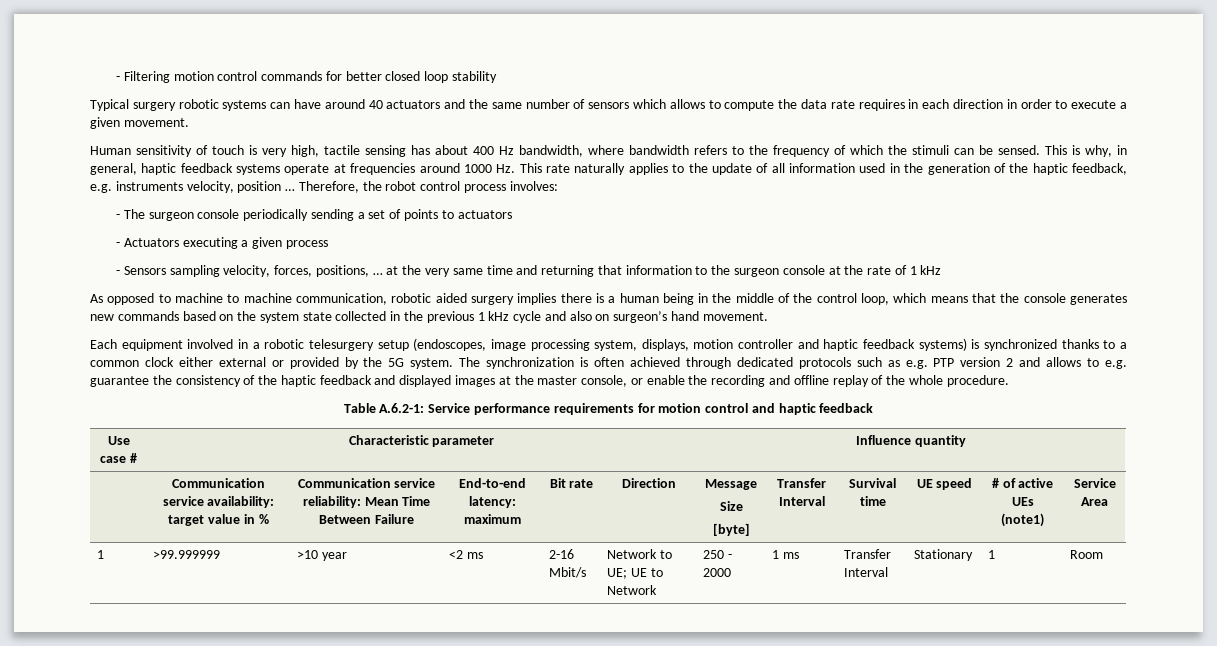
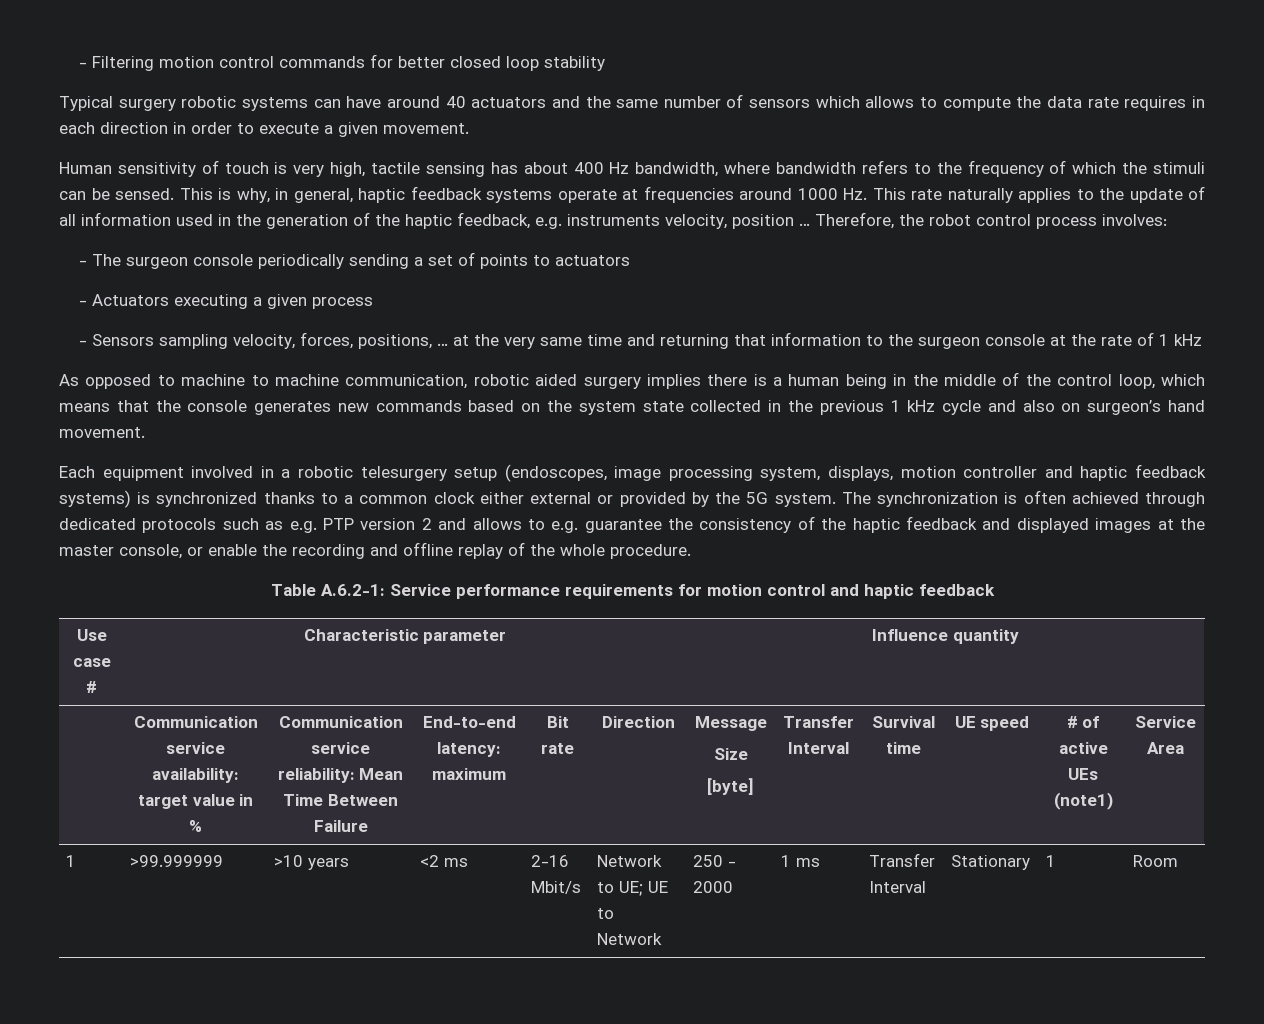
[321,552,347,561] year -> [308,858,350,870] years

